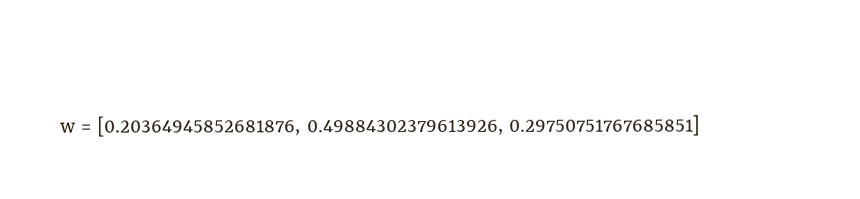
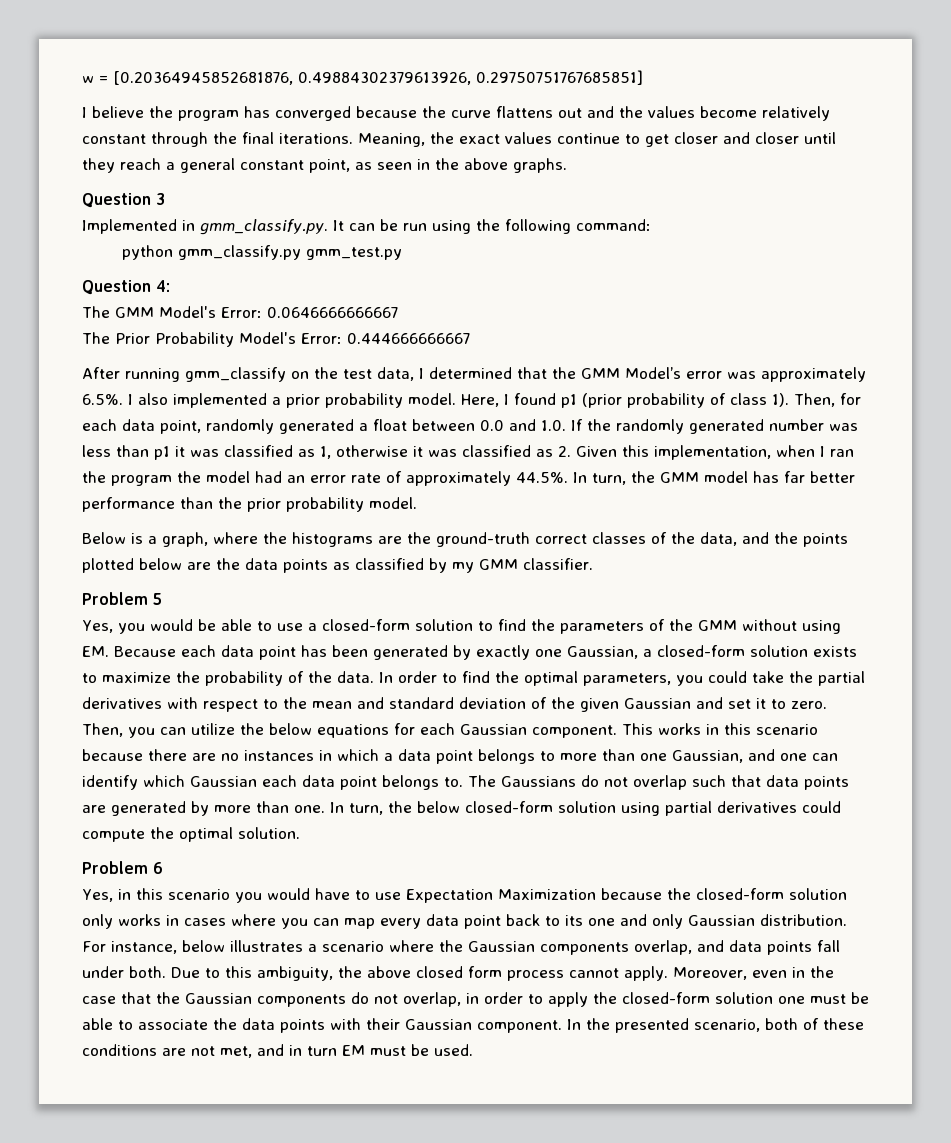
(701, 125) none -> [82,106,830,121] [82,132,836,147] [82,158,567,173] [82,193,165,208] [82,219,651,235] [122,245,403,260] [82,280,170,295] [82,306,398,318] [82,332,470,347] [82,367,866,382] [82,393,861,408] [82,419,858,434] [82,445,854,460] [82,471,855,486] [82,497,417,512] [82,532,848,547] [82,558,593,573] [82,592,162,605] [82,619,841,634] [82,645,857,660] [82,671,865,686] [82,697,827,712] [82,723,818,738] [82,749,838,764] [82,775,849,790] [82,801,841,816] [82,827,300,842] [82,861,163,874] [82,888,847,903] [82,914,847,929] [82,940,840,955] [82,966,834,981] [82,992,869,1007] [82,1018,864,1033] [82,1044,473,1058] // I believe the program has converged because the curve flattens out and the values become relatively constant through the final iterations. Meaning, the exact values continue to get closer and closer until they reach a general constant point, as seen in the above graphs. // Question 3 // Implemented in gmm_classify.py. It can be run using the following command: // python gmm_classify.py gmm_test.py // Question 4: // The GMM Model's Error: 0.0646666666667 // The Prior Probability Model's Error: 0.444666666667 // After running gmm_classify on the test data, I determined that the GMM Model’s error was approximately 6.5%. I also implemented a prior probability model. Here, I found p1 (prior probability of class 1). Then, for each data point, randomly generated a float between 0.0 and 1.0. If the randomly generated number was less than p1 it was classified as 1, otherwise it was classified as 2. Given this implementation, when I ran the program the model had an error rate of approximately 44.5%. In turn, the GMM model has far better performance than the prior probability model. // Below is a graph, where the histograms are the ground-truth correct classes of the data, and the points plotted below are the data points as classified by my GMM classifier. // Problem 5 // Yes, you would be able to use a closed-form solution to find the parameters of the GMM without using EM. Because each data point has been generated by exactly one Gaussian, a closed-form solution exists to maximize the probability of the data. In order to find the optimal parameters, you could take the partial derivatives with respect to the mean and standard deviation of the given Gaussian and set it to zero. Then, you can utilize the below equations for each Gaussian component. This works in this scenario because there are no instances in which a data point belongs to more than one Gaussian, and one can identify which Gaussian each data point belongs to. The Gaussians do not overlap such that data points are generated by more than one. In turn, the below closed-form solution using partial derivatives could compute the optimal solution. // Problem 6 // Yes, in this scenario you would have to use Expectation Maximization because the closed-form solution only works in cases where you can map every data point back to its one and only Gaussian distribution. For instance, below illustrates a scenario where the Gaussian components overlap, and data points fall under both. Due to this ambiguity, the above closed form process cannot apply. Moreover, even in the case that the Gaussian components do not overlap, in order to apply the closed-form solution one must be able to associate the data points with their Gaussian component. In the presented scenario, both of these conditions are not met, and in turn EM must be used.

